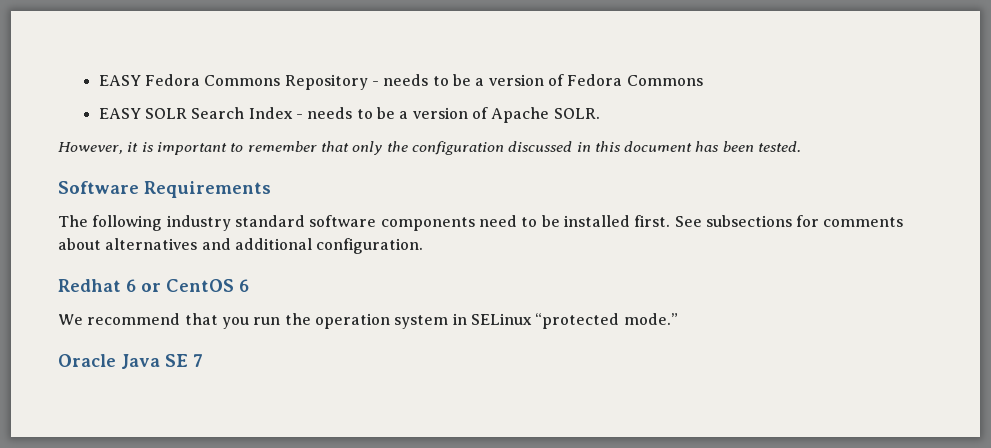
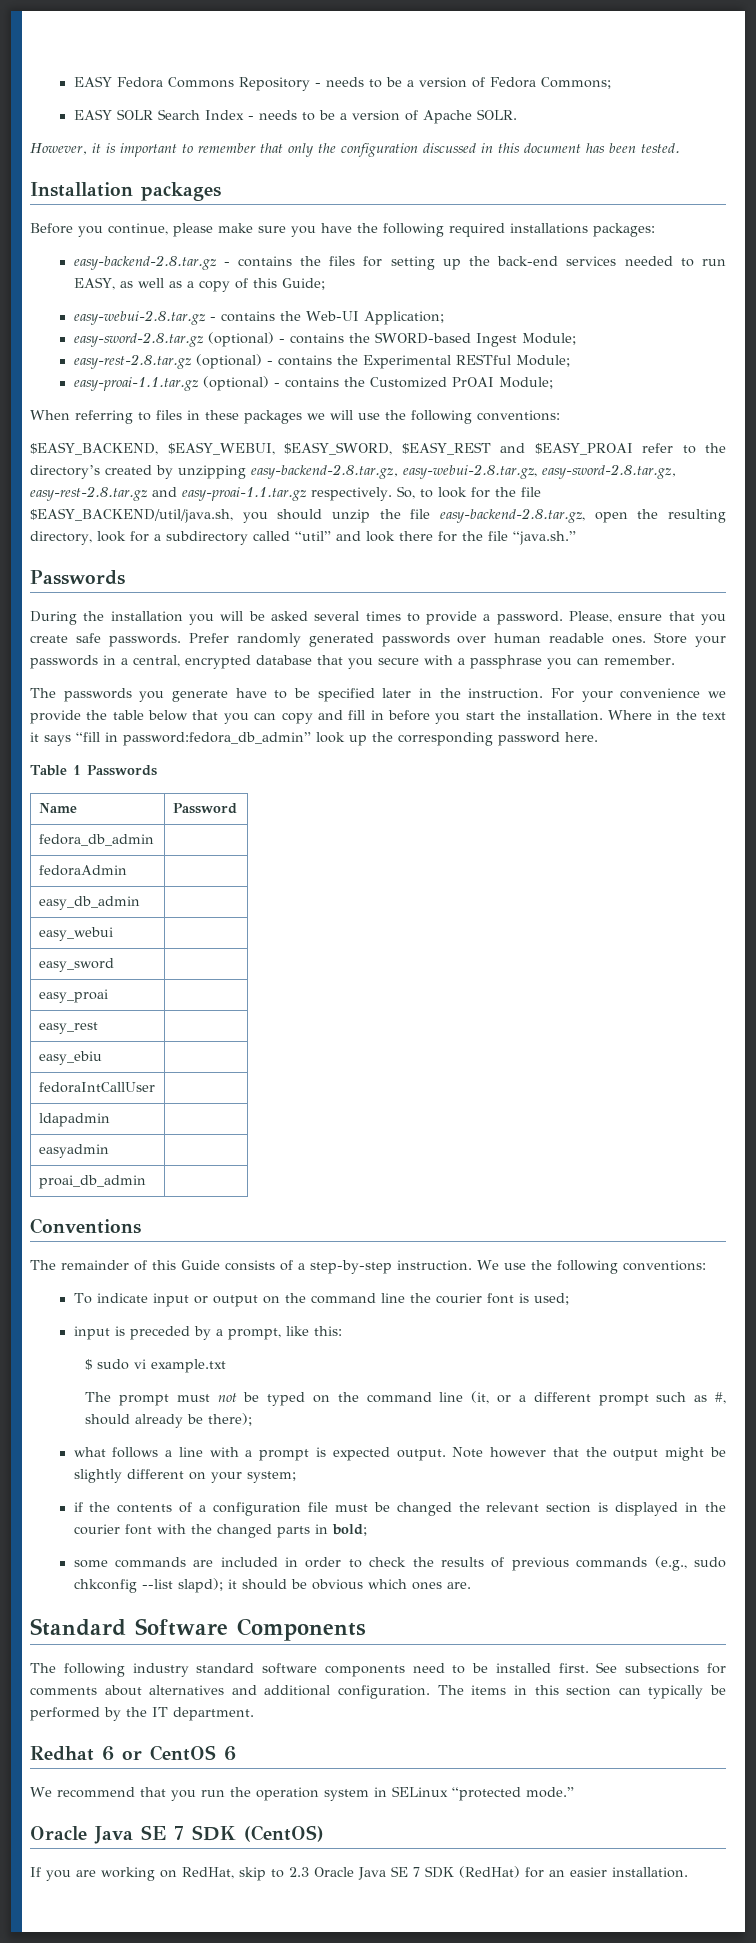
[626,75,703,86] Commons -> [540,77,611,89] Commons;
[58,181,271,198] Software Requirements -> [30,182,221,201] [30,223,655,237] [73,255,726,270] [73,277,325,292] [73,310,444,325] [73,332,576,347] [73,354,570,369] [73,376,553,391] [30,410,560,424] [30,442,726,455] [30,464,676,479] [30,486,541,501] [30,508,726,523] [30,531,576,545] [30,570,125,585] [30,611,726,625] [30,632,726,647] [30,655,675,669] [30,688,726,702] [30,710,726,724] [30,732,598,746] [30,765,157,776] [38,803,77,813] [172,803,237,814] [38,834,154,846] [38,865,127,876] [38,896,140,910] [38,927,113,941] [38,958,114,972] [38,989,108,1003] [38,1022,98,1034] [38,1051,102,1065] [38,1082,155,1093] [38,1113,110,1127] [38,1144,109,1158] [38,1175,146,1189] [30,1218,141,1234] [30,1260,706,1274] [73,1293,569,1307] [73,1326,342,1340] [85,1359,227,1373] [85,1391,726,1406] [85,1413,253,1428] [73,1447,726,1461] [73,1469,296,1483] [73,1502,726,1516] [73,1524,367,1538] [73,1556,727,1571] [73,1578,471,1593] [30,1618,366,1641] Installation packages // Before you continue, please make sure you have the following required installations packages: // easy-backend-2.8.tar.gz - contains the files for setting up the back-end services needed to run EASY, as well as a copy of this Guide; // easy-webui-2.8.tar.gz - contains the Web-UI Application; // easy-sword-2.8.tar.gz (optional) - contains the SWORD-based Ingest Module; // easy-rest-2.8.tar.gz (optional) - contains the Experimental RESTful Module; // easy-proai-1.1.tar.gz (optional) - contains the Customized PrOAI Module; // When referring to files in these packages we will use the following conventions: // $EASY_BACKEND, $EASY_WEBUI, $EASY_SWORD, $EASY_REST and $EASY_PROAI refer to the directory’s created by unzipping easy-backend-2.8.tar.gz, easy-webui-2.8.tar.gz, easy-sword-2.8.tar.gz, easy-rest-2.8.tar.gz and easy-proai-1.1.tar.gz respectively. So, to look for the file $EASY_BACKEND/util/java.sh, you should unzip the file easy-backend-2.8.tar.gz, open the resulting directory, look for a subdirectory called “util” and look there for the file “java.sh.” // Passwords // During the installation you will be asked several times to provide a password. Please, ensure that you create safe passwords. Prefer randomly generated passwords over human readable ones. Store your passwords in a central, encrypted database that you secure with a passphrase you can remember. // The passwords you generate have to be specified later in the instruction. For your convenience we provide the table below that you can copy and fill in before you start the installation. Where in the text it says “fill in password:fedora_db_admin” look up the corresponding password here. // Table 1 Passwords // Name | Password // fedora_db_admin | // fedoraAdmin | // easy_db_admin | // easy_webui | // easy_sword | // easy_proai | // easy_rest | // easy_ebiu | // fedoraIntCallUser | // ldapadmin | // easyadmin | // proai_db_admin | // Conventions // The remainder of this Guide consists of a step-by-step instruction. We use the following conventions: // To indicate input or output on the command line the courier font is used; // input is preceded by a prompt, like this: // $ sudo vi example.txt // The prompt must not be typed on the command line (it, or a different prompt such as #, should already be there); // what follows a line with a prompt is expected output. Note however that the output might be slightly different on your system; // if the contents of a configuration file must be changed the relevant section is displayed in the courier font with the changed parts in bold; // some commands are included in order to check the results of previous commands (e.g., sudo chkconfig --list slapd); it should be obvious which ones are. // Standard Software Components
(424, 246) none -> [437,1685,727,1699] [30,1707,254,1721] The items in this section can typically be performed by the IT department.
(203, 360) none -> [192,1825,324,1842] [30,1866,688,1881] SDK (CentOS) // If you are working on RedHat, skip to 2.3 Oracle Java SE 7 SDK (RedHat) for an easier installation.

